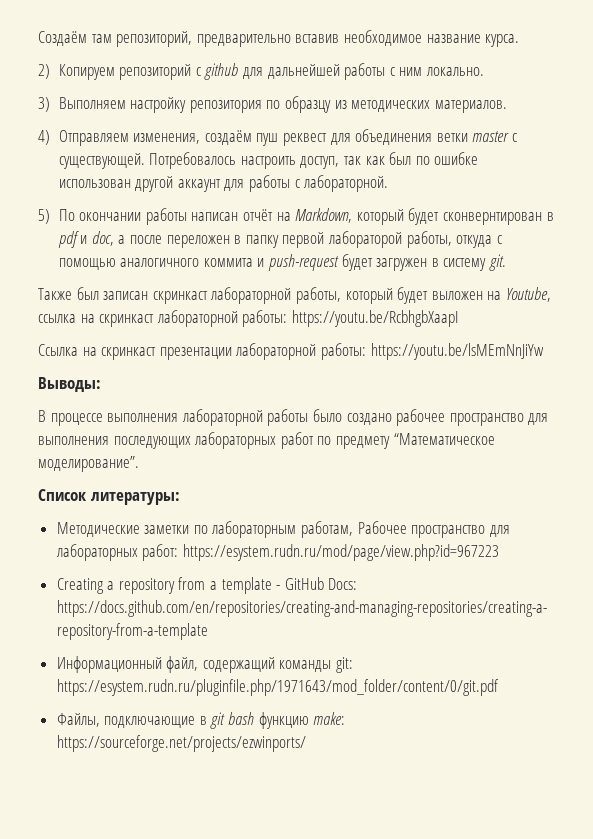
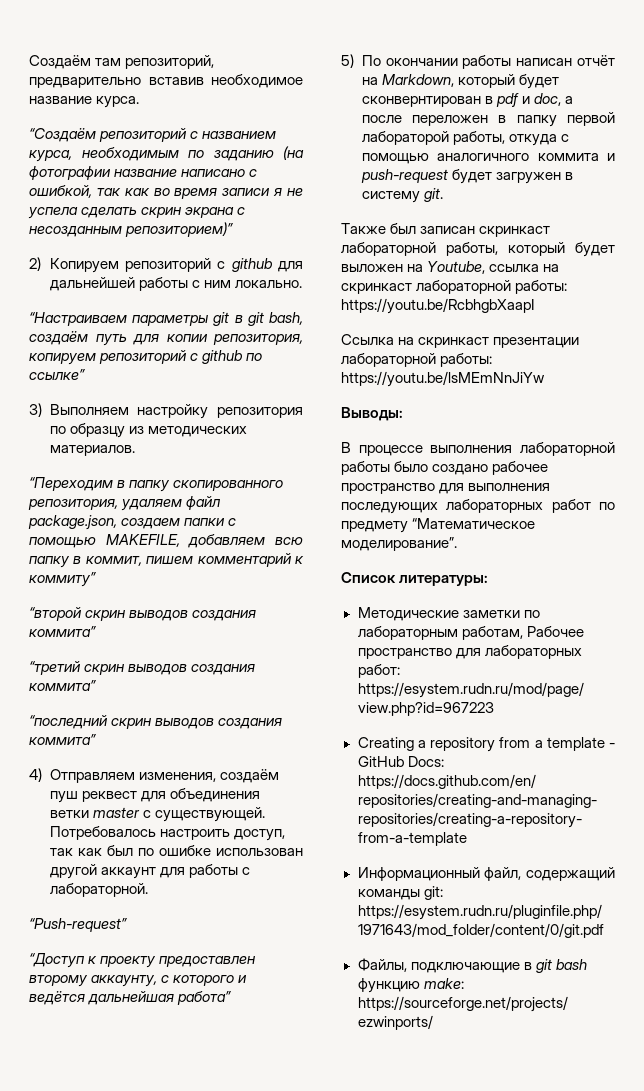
(520, 40) none -> [29,128,277,142] [29,146,304,162] [29,166,258,180] [29,185,303,199] [28,207,246,219] [29,222,234,237] // “Создаём репозиторий с названием курса, необходимым по заданию (на фотографии название написано с ошибкой, так как во время записи я не успела сделать скрин экрана с несозданным репозиторием)”
(485, 71) none -> [29,312,303,326] [29,331,303,346] [29,350,263,365] [29,369,85,380] // “Настраиваем параметры git в git bash, создаём путь для копии репозитория, копируем репозиторий с github по ссылке”
(507, 106) none -> [29,477,284,492] [28,496,222,511] [28,515,237,530] [29,534,304,548] [29,553,304,568] [29,572,96,587] [29,607,257,621] [29,626,96,637] [29,661,256,675] [29,680,96,691] [29,715,283,729] [29,734,96,745] // “Переходим в папку скопированного репозитория, удаляем файл package.json, создаем папки с помощью MAKEFILE, добавляем всю папку в коммит, пишем комментарий к коммиту” // “второй скрин выводов создания коммита” // “третий скрин выводов создания коммита” // “последний скрин выводов создания коммита”
(389, 183) none -> [29,918,127,932] [29,953,256,968] [29,975,248,987] [29,991,232,1005] // “Push-request” // “Доступ к проекту предоставлен второму аккаунту, с которого и ведётся дальнейшая работа”

